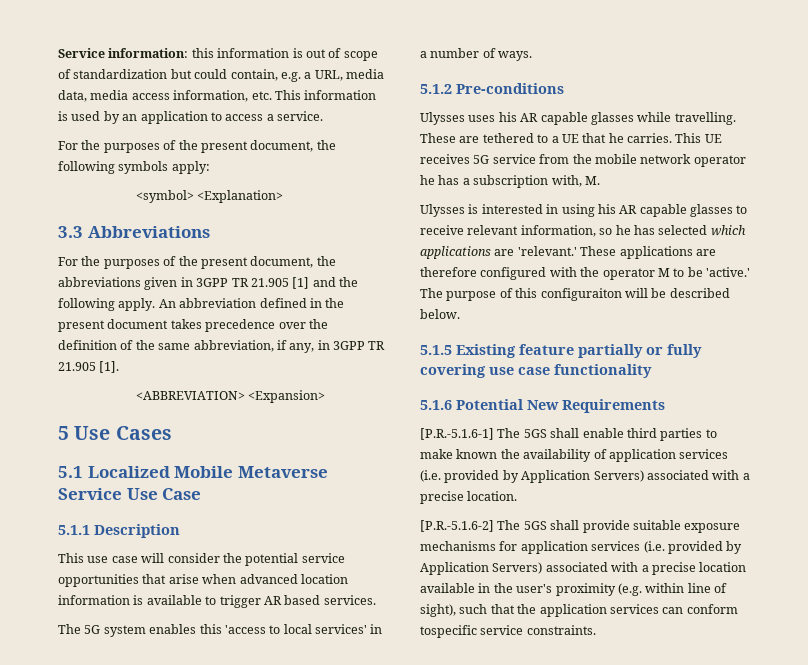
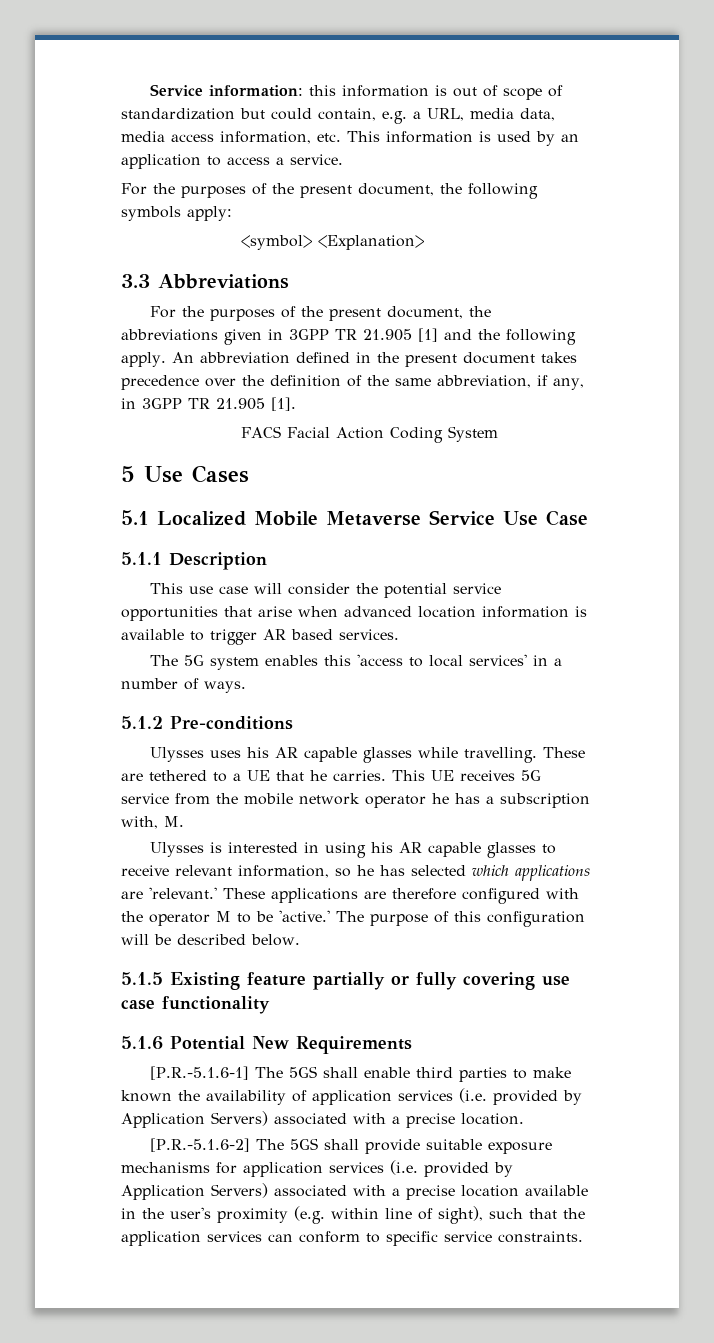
[135,390,326,403] <ABBREVIATION> <Expansion> -> [240,426,498,443] FACS Facial Action Coding System
[540,288,622,301] configuraiton -> [487,911,585,927] configuration
[420,625,477,638] tospecific -> [366,1231,438,1246] to specific

